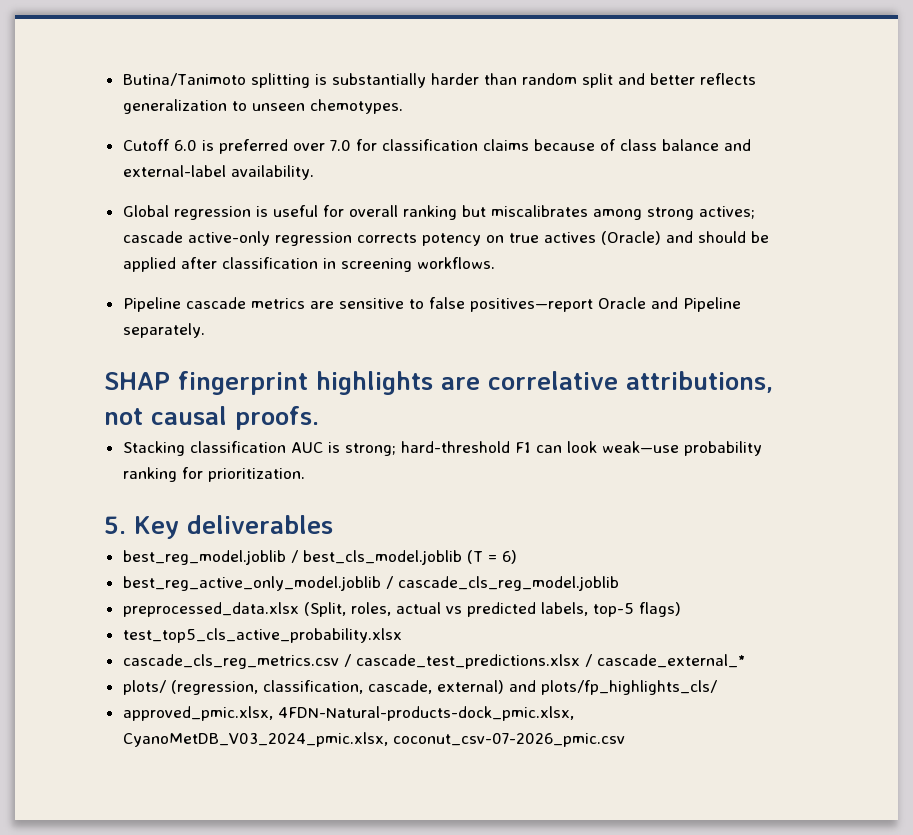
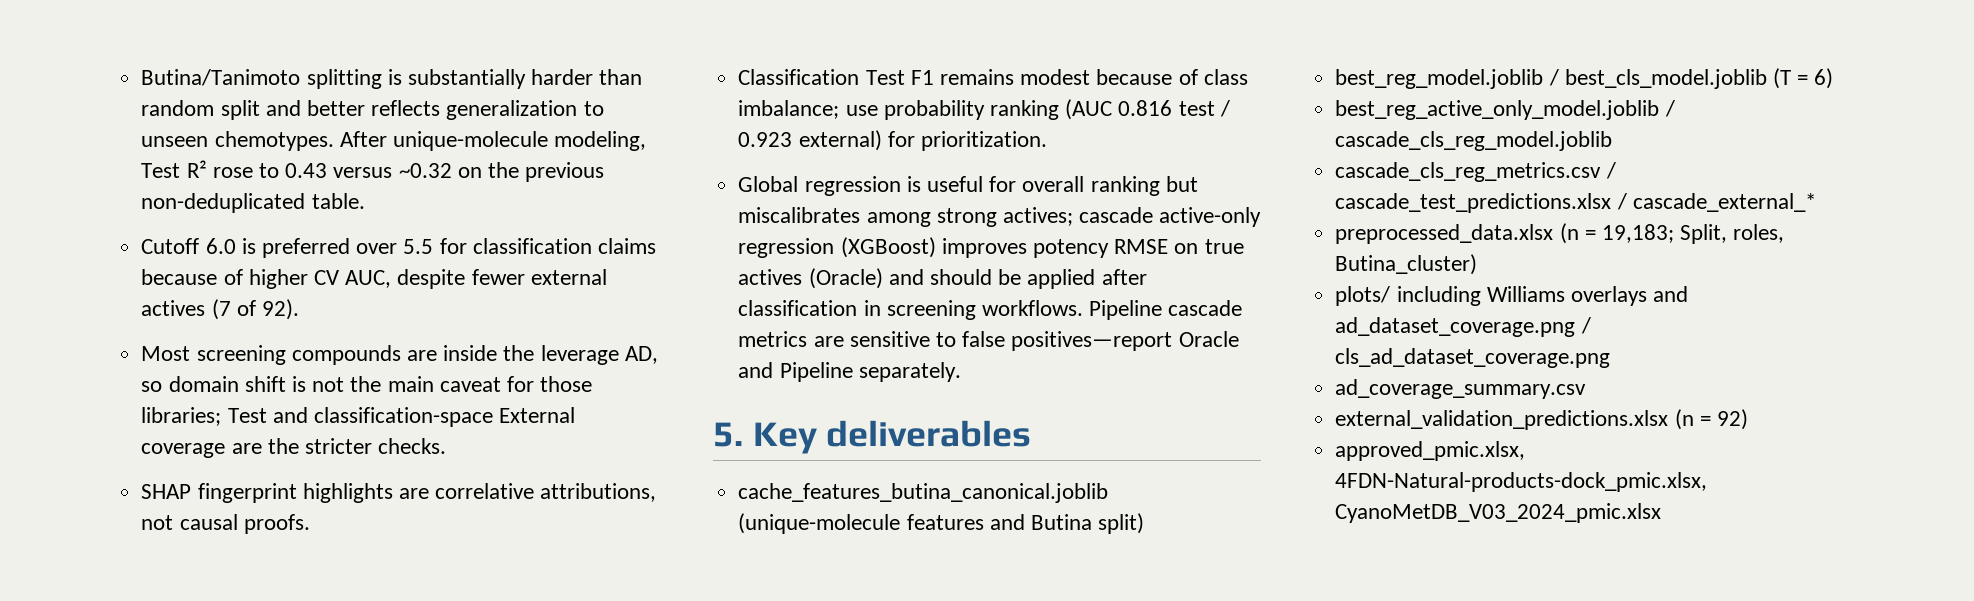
(403, 106) none -> [339,131,647,151] [141,160,605,182] [141,193,365,213] After unique-molecule modeling, Test R² rose to 0.43 versus ~0.32 on the previous non-deduplicated table.
[329,140,351,151] 7.0 -> [403,239,434,254] 5.5
[619,139,751,151] [122,165,314,180] class balance and external-label availability. -> [248,269,607,289] [141,299,299,320] [141,345,658,365] [141,376,593,392] [141,407,576,427] [141,438,447,458] [141,483,657,503] [141,514,310,534] [738,69,1248,85] [738,99,1230,120] [738,130,1047,151] higher CV AUC, despite fewer external actives (7 of 92). // Most screening compounds are inside the leverage AD, so domain shift is not the main caveat for those libraries; Test and classification-space External coverage are the stricter checks. // SHAP fingerprint highlights are correlative attributions, not causal proofs. // Classification Test F1 remains modest because of class imbalance; use probability ranking (AUC 0.816 test / 0.923 external) for prioritization.
[356,233,481,246] corrects potency -> [840,237,1169,258] (XGBoost) improves potency RMSE
(495, 263) // -> (1083, 308) none
[104,371,773,395] [104,406,319,430] [122,441,762,456] [122,467,305,482] [104,515,333,539] SHAP fingerprint highlights are correlative attributions, not causal proofs. // Stacking classification AUC is strong; hard-threshold F1 can look weak—use probability ranking for prioritization. // 5. Key deliverables -> [713,420,1032,454] [738,483,1109,503] [738,513,1145,534] 5. Key deliverables // cache_features_butina_canonical.joblib (unique-molecule features and Butina split)
[122,602,681,617] [122,628,402,643] // preprocessed_data.xlsx (Split, roles, actual vs predicted labels, top-5 flags) // test_top5_cls_active_probability.xlsx -> (1613, 141) none
[122,680,717,695] plots/ (regression, classification, cascade, external) and plots/fp_highlights_cls/ -> [1335,223,1785,244] [1335,254,1478,275] [1335,286,1689,306] [1335,317,1591,337] [1335,348,1611,368] [1335,379,1587,399] [1335,409,1748,430] preprocessed_data.xlsx (n = 19,183; Split, roles, Butina_cluster) // plots/ including Williams overlays and ad_dataset_coverage.png / cls_ad_dataset_coverage.png // ad_coverage_summary.csv // external_validation_predictions.xlsx (n = 92)
[122,732,625,747] CyanoMetDB_V03_2024_pmic.xlsx, coconut_csv-07-2026_pmic.csv -> [1335,503,1662,523] CyanoMetDB_V03_2024_pmic.xlsx

